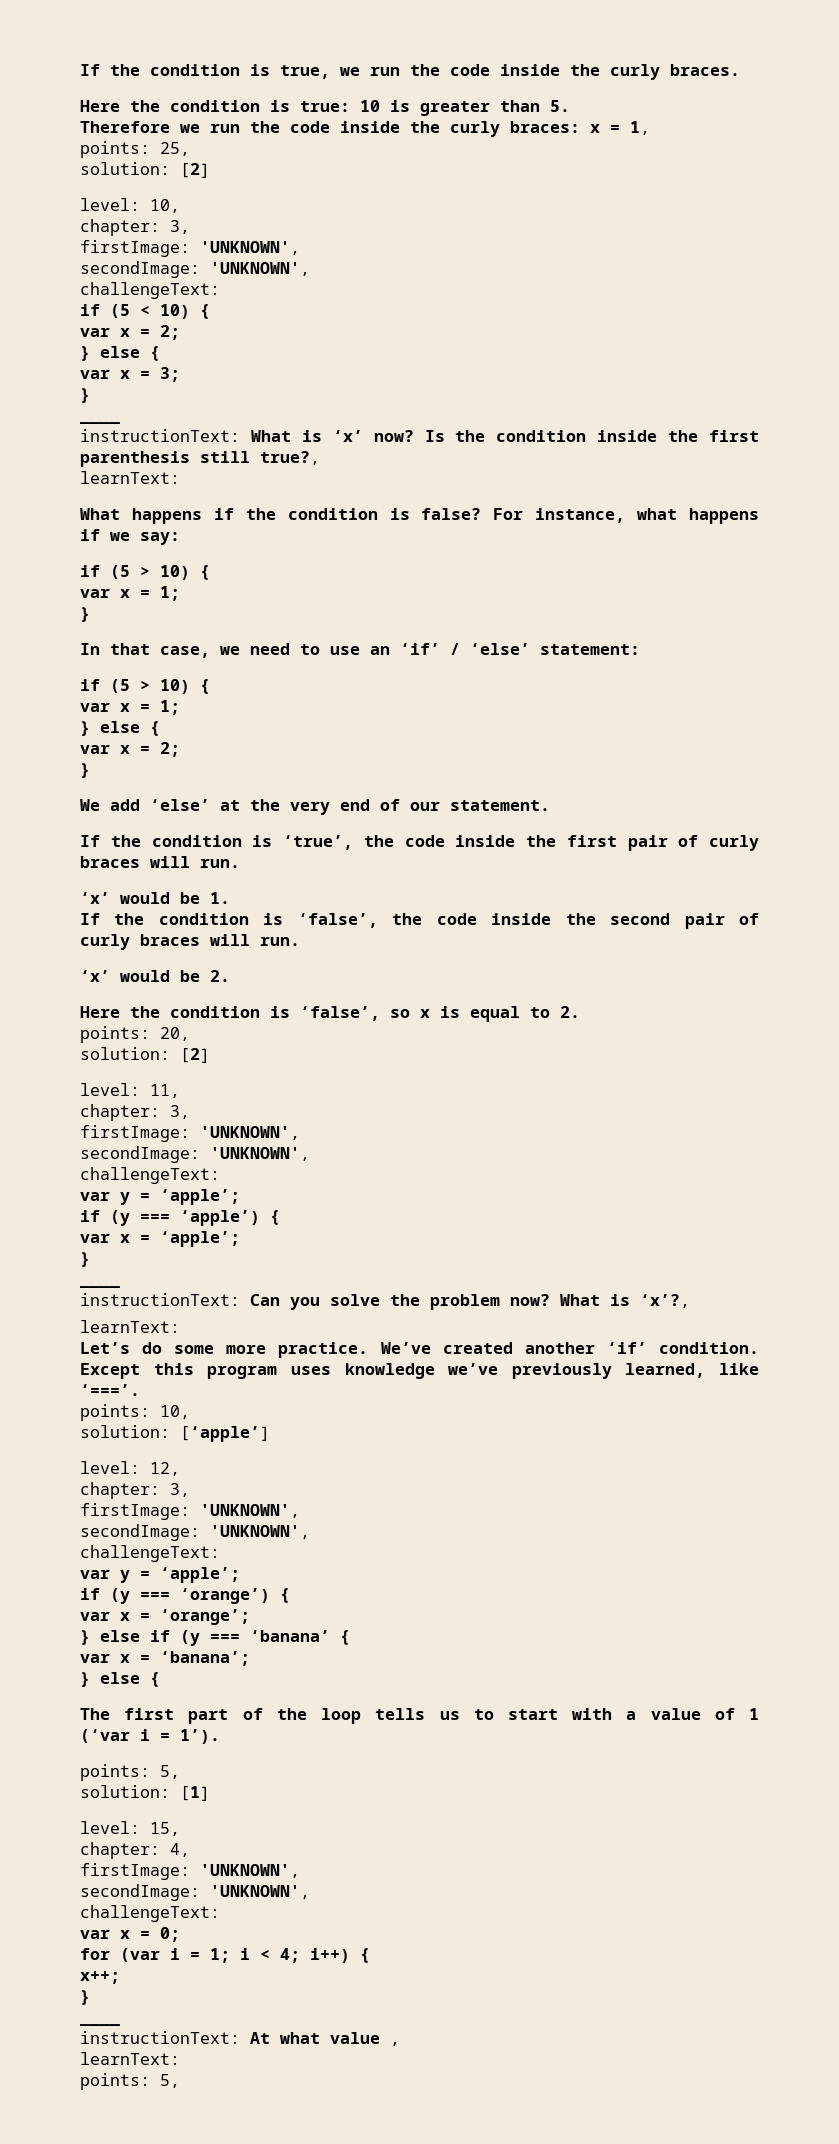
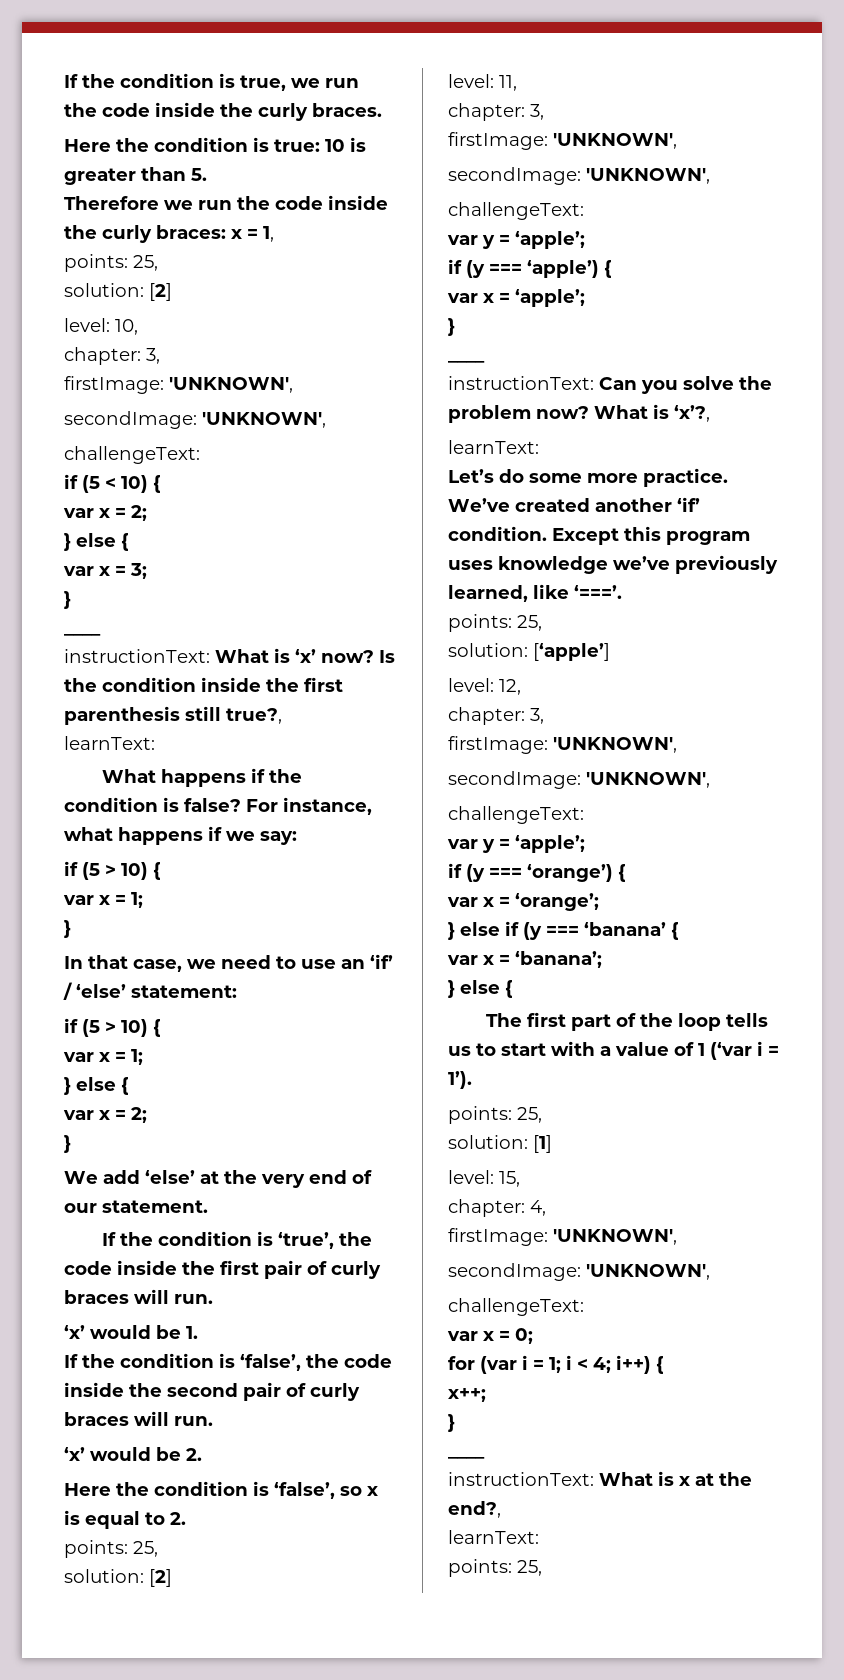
[160,1027,190,1041] 20, -> [133,1541,158,1557] 25,
[160,1405,190,1419] 10, -> [517,615,542,631] 25,
[160,1765,180,1779] 5, -> [517,1107,542,1123] 25,
[250,2032,400,2046] At what value , -> [599,1471,752,1486] [448,1501,501,1518] What is x at the end?,
[160,2074,180,2088] 5, -> [517,1560,542,1576] 25,

